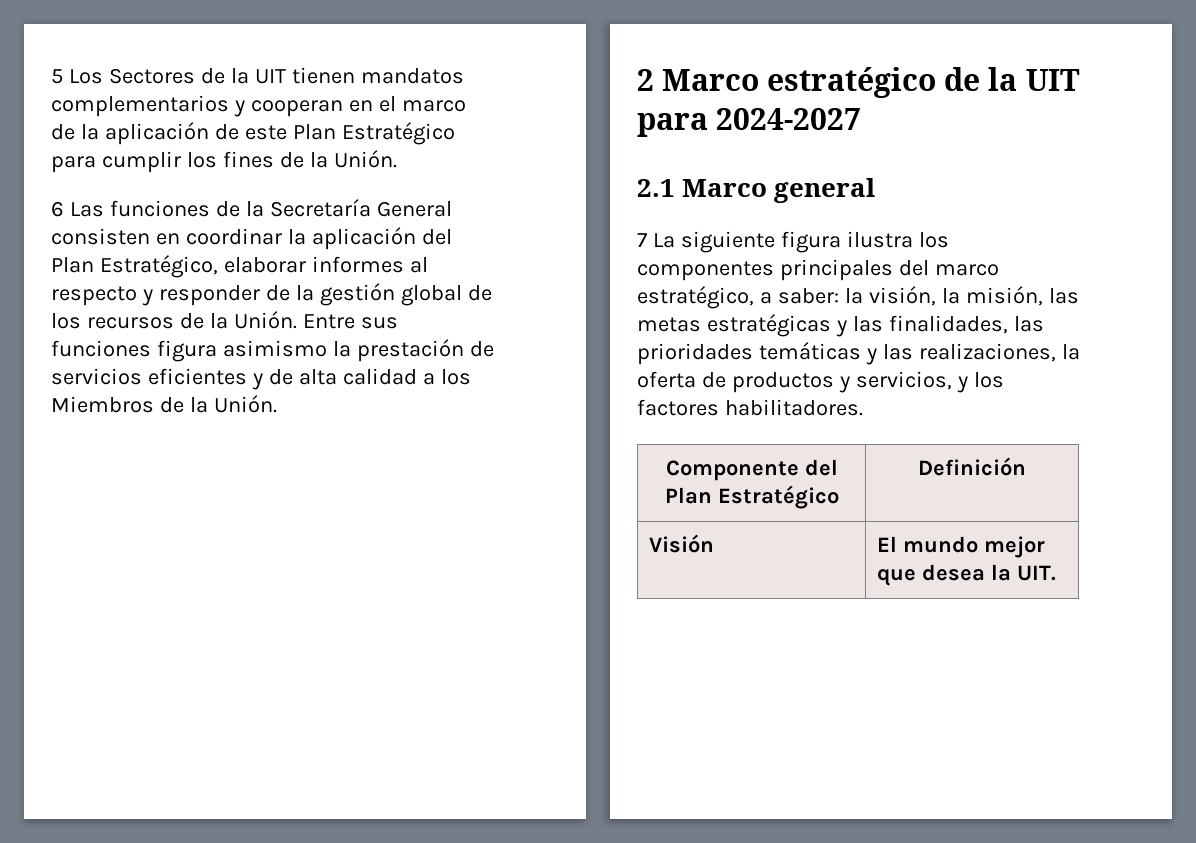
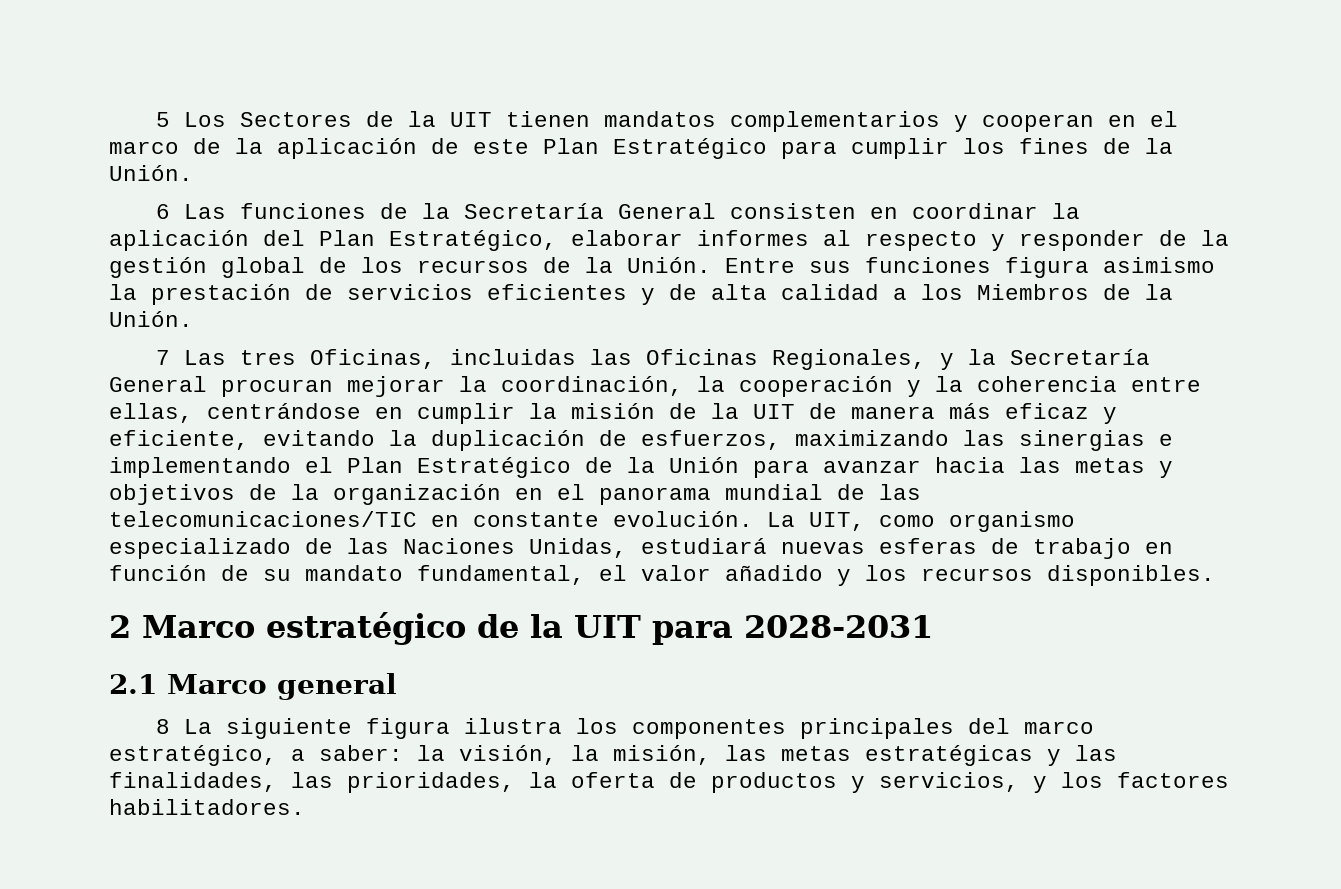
(277, 404) none -> [156,349,1151,370] [109,376,1201,397] [109,403,1117,424] [109,430,1173,451] [109,457,1173,478] [109,484,921,505] [109,511,1075,532] [109,538,1173,559] [109,565,1215,586] // 7 Las tres Oficinas, incluidas las Oficinas Regionales, y la Secretaría General procuran mejorar la coordinación, la cooperación y la coherencia entre ellas, centrándose en cumplir la misión de la UIT de manera más eficaz y eficiente, evitando la duplicación de esfuerzos, maximizando las sinergias e implementando el Plan Estratégico de la Unión para avanzar hacia las metas y objetivos de la organización en el panorama mundial de las telecomunicaciones/TIC en constante evolución. La UIT, como organismo especializado de las Naciones Unidas, estudiará nuevas esferas de trabajo en función de su mandato fundamental, el valor añadido y los recursos disponibles.
[716,108,862,130] 2024-2027 -> [744,615,933,638] 2028-2031
[637,233,647,247] 7 -> [156,719,171,734] 8
[637,342,1056,365] prioridades temáticas y las realizaciones, -> [347,772,515,793] prioridades,
[665,459,838,481] [664,485,839,509] [918,457,1026,476] [649,534,715,553] [877,536,1046,558] [877,564,1057,586] // Componente del Plan Estratégico | Definición // Visión | El mundo mejor que desea la UIT. -> (305, 807) none

